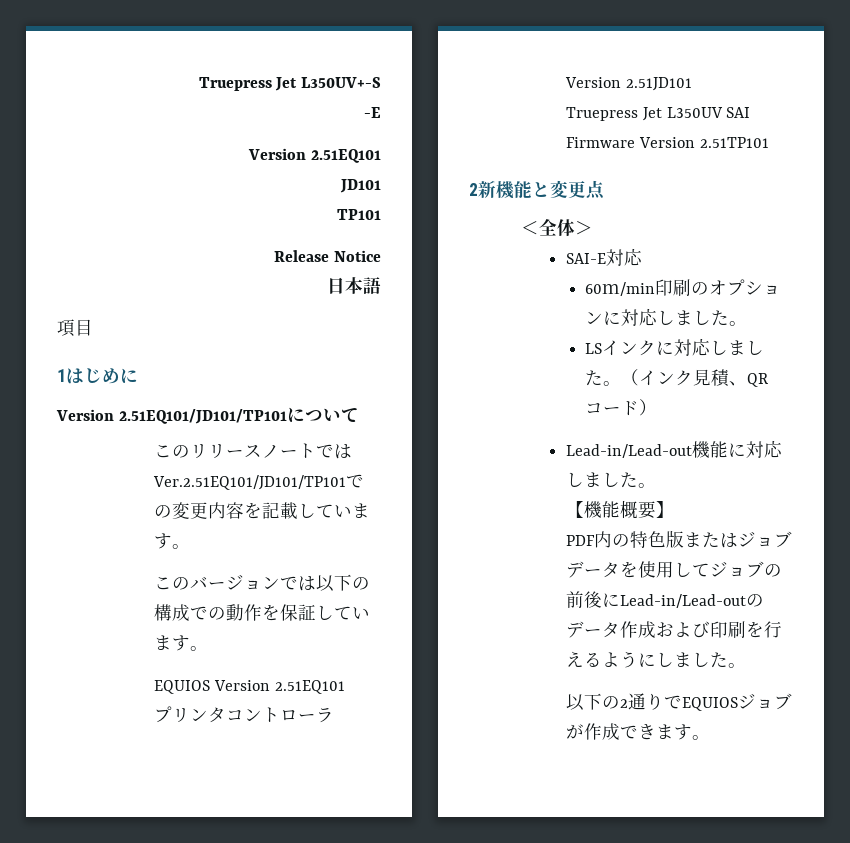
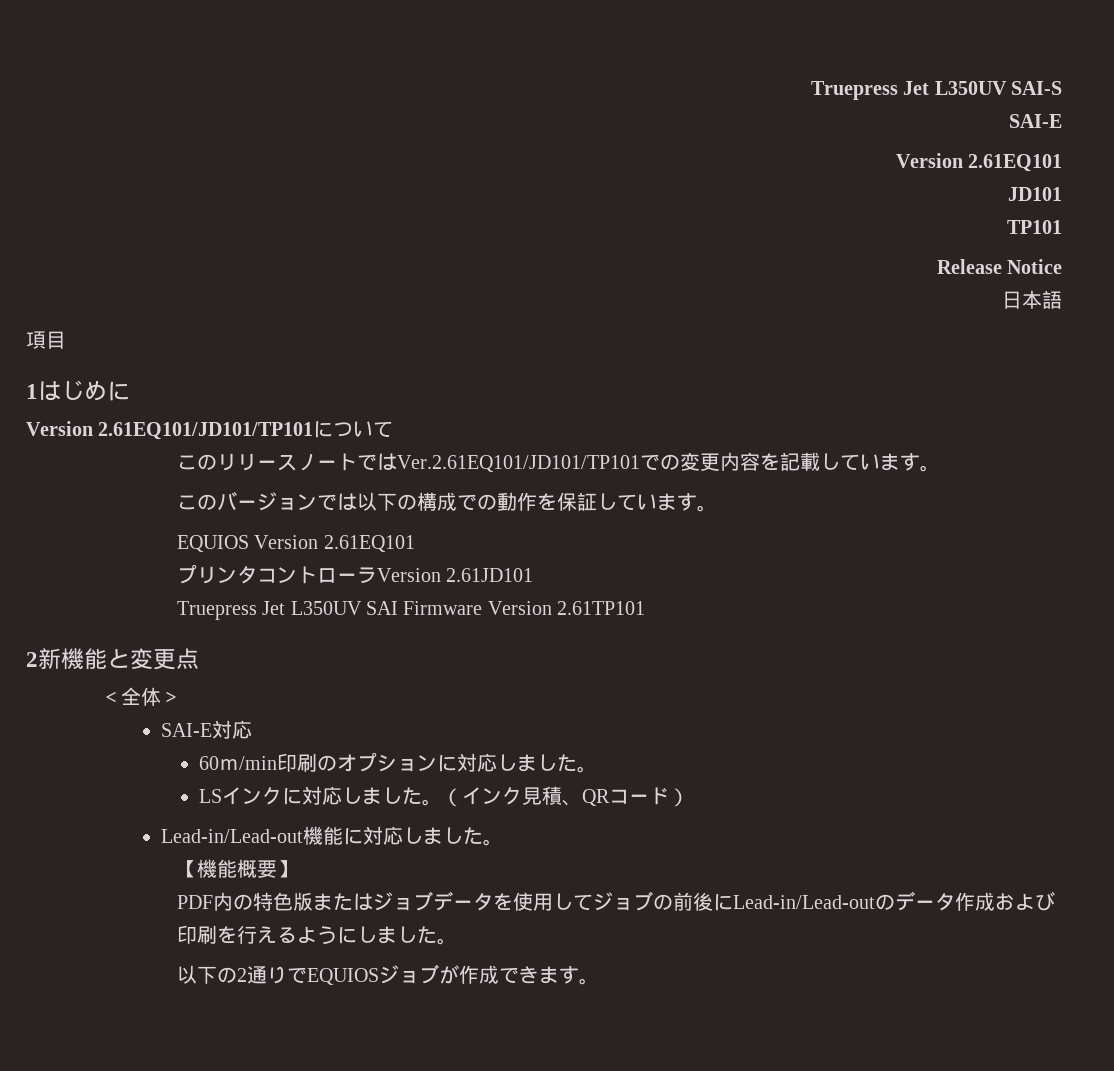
[198,77,381,91] [364,107,381,118] [248,148,381,163] Truepress Jet L350UV+-S // -E // Version 2.51EQ101 -> [810,81,1062,100] [1009,114,1062,128] [895,153,1062,172] Truepress Jet L350UV SAI-S // SAI-E // Version 2.61EQ101
[118,409,287,424] 2.51EQ101/JD101/TP101 -> [98,422,314,440] 2.61EQ101/JD101/TP101
[153,475,347,490] Ver.2.51EQ101/JD101/TP101 -> [396,455,640,472] Ver.2.61EQ101/JD101/TP101
[274,680,345,694] 2.51EQ101 -> [323,535,415,552] 2.61EQ101
[625,77,692,91] 2.51JD101 -> [446,568,534,582] 2.61JD101
[699,137,769,148] 2.51TP101 -> [557,601,646,615] 2.61TP101

